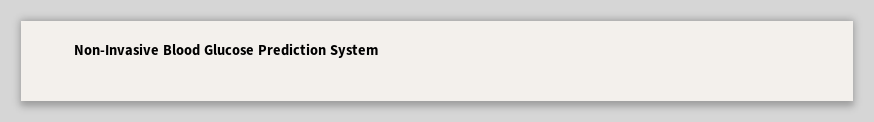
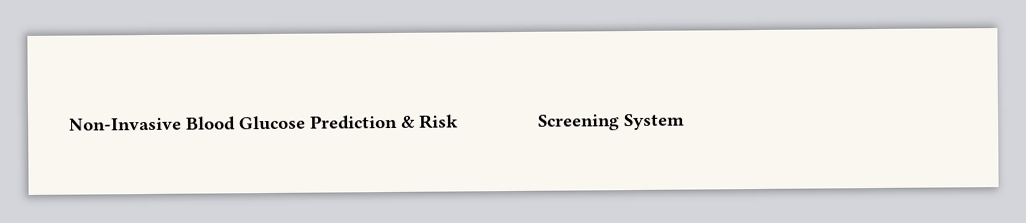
(326, 49) none -> [401,114,620,131] & Risk Screening

